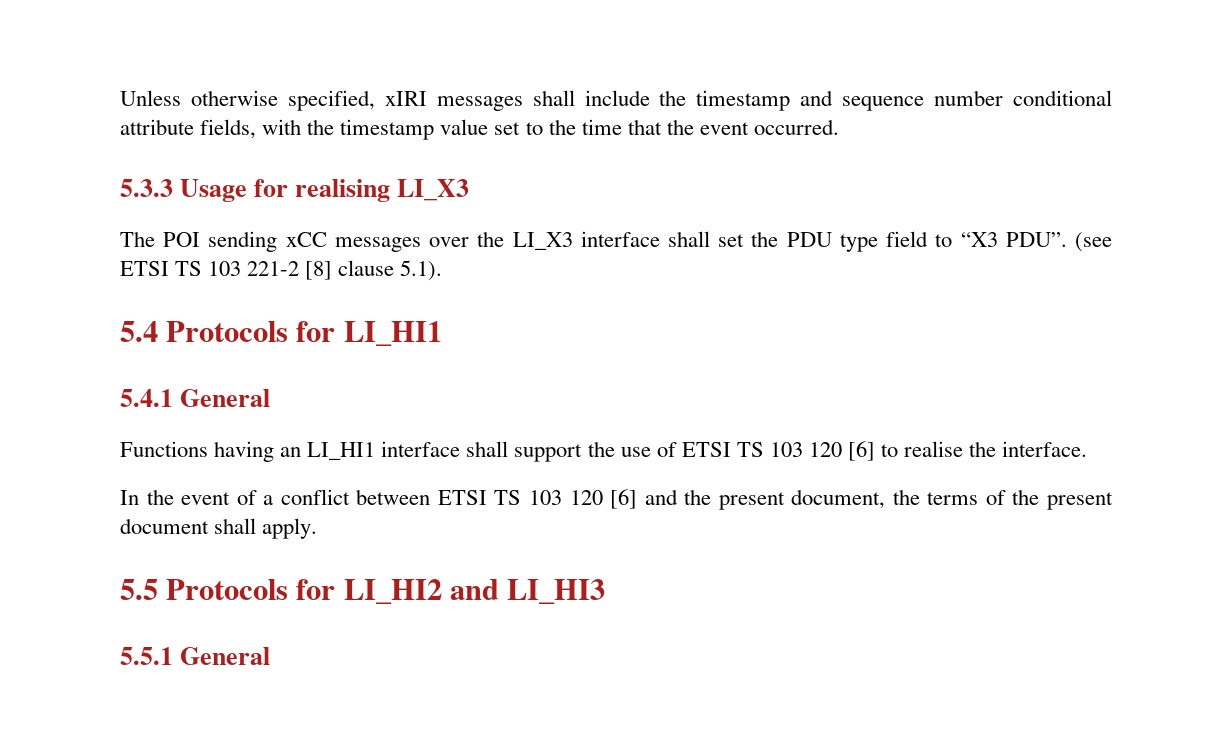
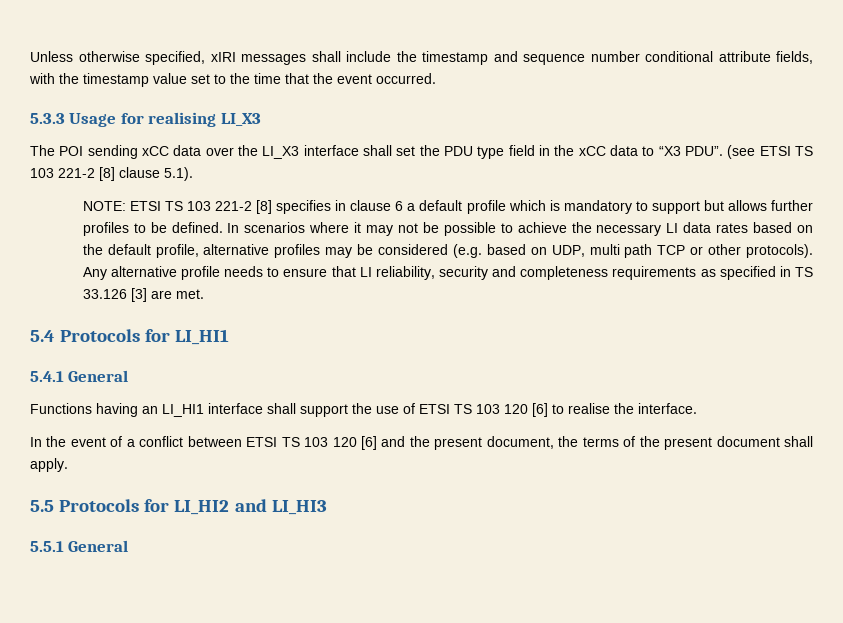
[334,237,421,252] messages -> [173,145,202,156] data
(929, 239) none -> [538,145,638,156] in the xCC data
(443, 270) none -> [82,200,813,214] [82,222,814,236] [82,244,814,258] [82,266,813,280] [82,288,204,302] // NOTE: ETSI TS 103 221-2 [8] specifies in clause 6 a default profile which is mandatory to support but allows further profiles to be defined. In scenarios where it may not be possible to achieve the necessary LI data rates based on the default profile, alternative profiles may be considered (e.g. based on UDP, multi path TCP or other protocols). Any alternative profile needs to ensure that LI reliability, security and completeness requirements as specified in TS 33.126 [3] are met.

